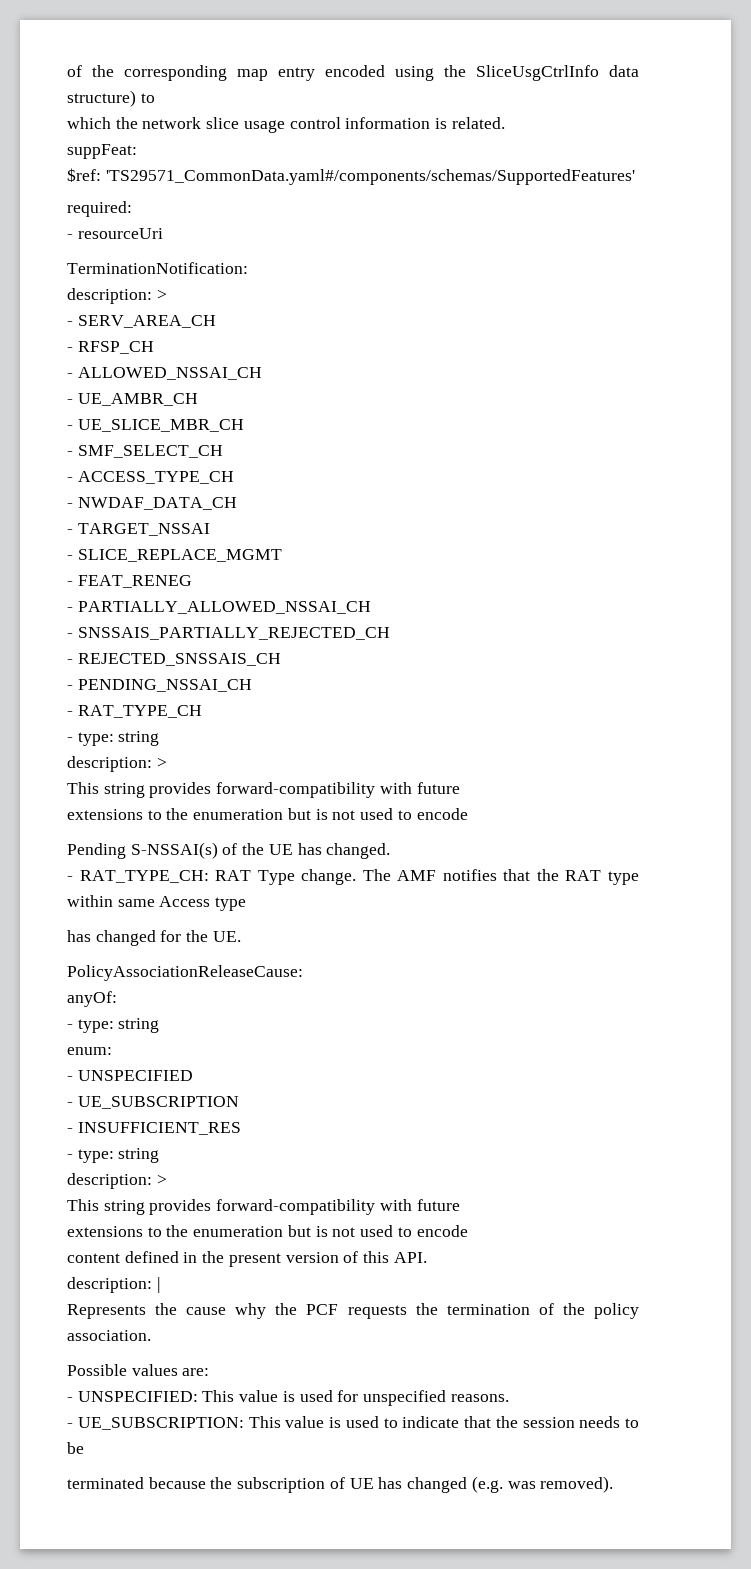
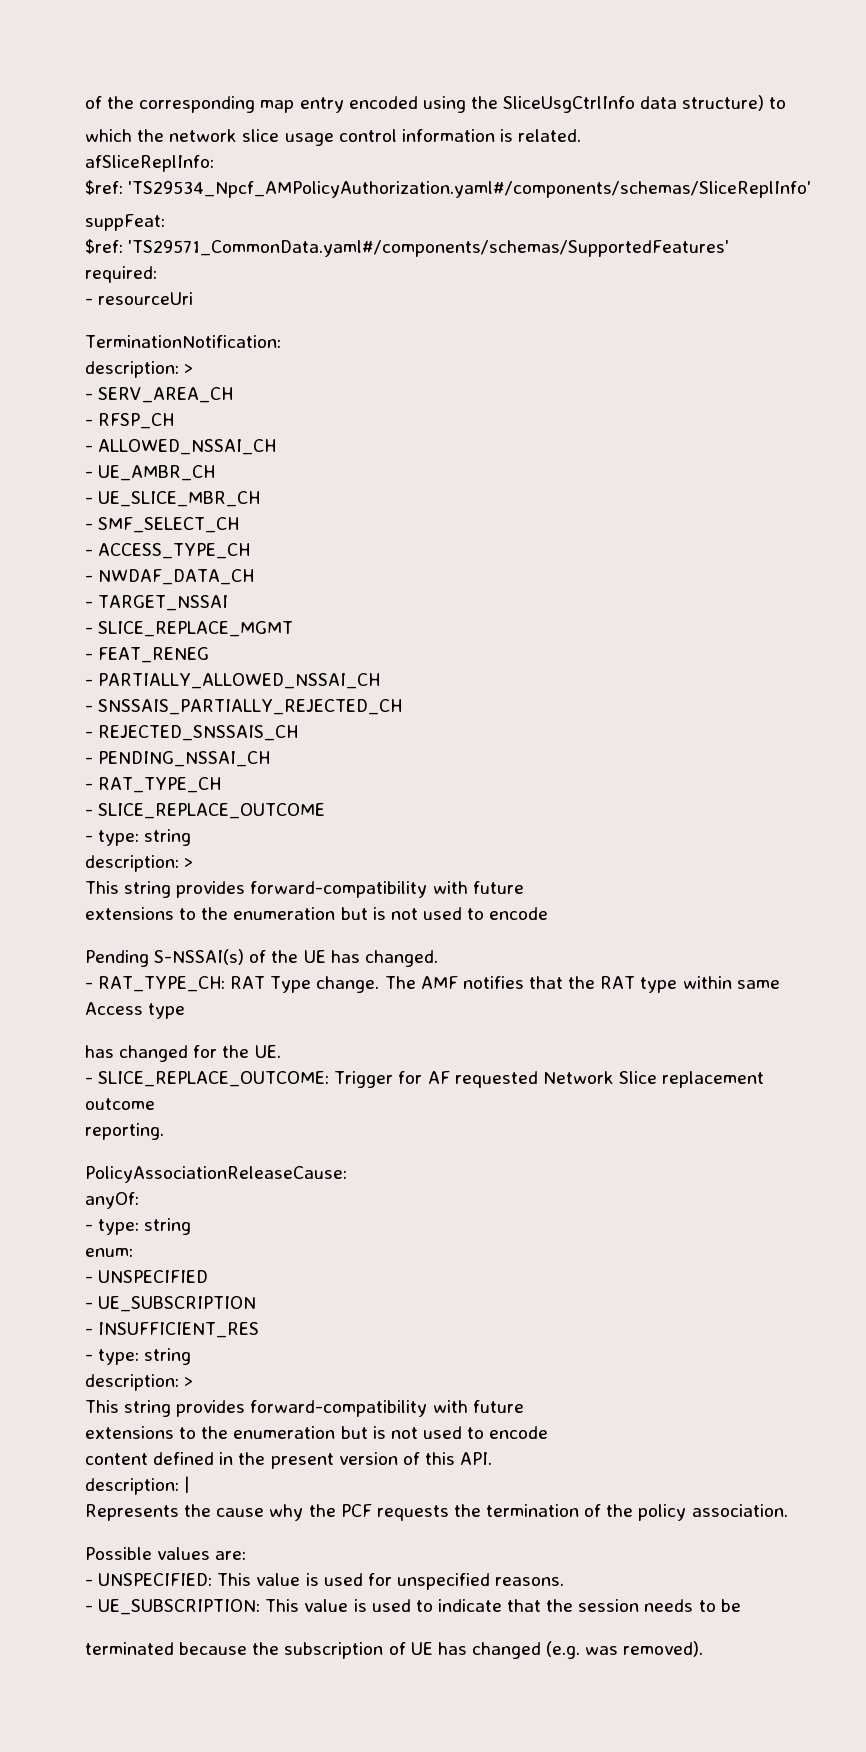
(505, 123) none -> [85,155,214,172] [85,180,812,198] // afSliceReplInfo: // $ref: 'TS29534_Npcf_AMPolicyAuthorization.yaml#/components/schemas/SliceReplInfo'
(202, 711) none -> [85,803,326,819] // - SLICE_REPLACE_OUTCOME
(241, 936) none -> [85,1071,765,1088] [85,1098,155,1110] [85,1123,164,1140] // - SLICE_REPLACE_OUTCOME: Trigger for AF requested Network Slice replacement outcome // reporting.

